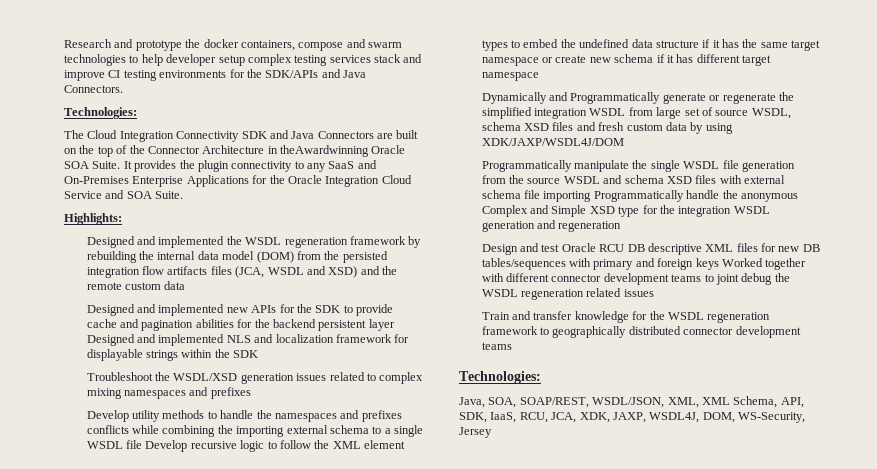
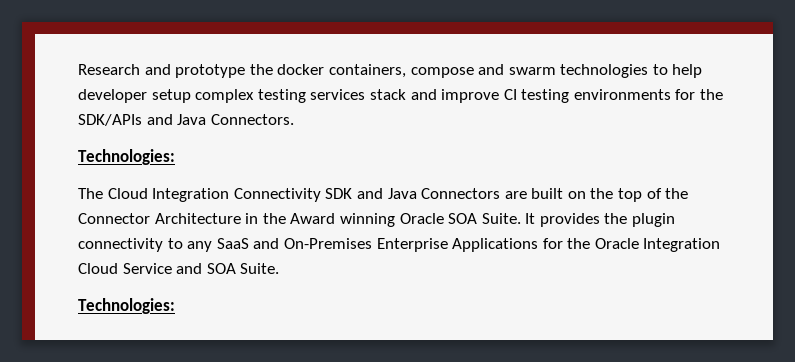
[280,145,369,157] theAwardwinning -> [262,213,395,227] the Award winning
[64,213,122,225] [86,236,422,248] [86,251,388,263] [86,266,398,278] [86,281,186,290] [86,304,394,316] [86,319,395,331] [86,334,410,346] [86,349,259,361] [86,372,424,384] [86,387,251,399] [86,410,402,422] [86,425,424,437] [86,440,406,452] [481,39,821,51] [481,54,772,66] [481,72,539,81] [481,92,794,104] [481,107,791,119] [481,122,733,134] [481,138,624,146] [481,160,795,172] [481,175,786,184] [481,190,798,202] [481,205,770,217] [481,220,622,232] [481,243,820,255] [481,258,807,270] [481,273,790,285] [481,288,654,300] [481,311,771,323] [481,326,801,338] [481,342,512,350] [459,371,541,384] [459,396,804,408] [459,412,805,423] [459,427,492,438] Highlights: // Designed and implemented the WSDL regeneration framework by rebuilding the internal data model (DOM) from the persisted integration flow artifacts files (JCA, WSDL and XSD) and the remote custom data // Designed and implemented new APIs for the SDK to provide cache and pagination abilities for the backend persistent layer Designed and implemented NLS and localization framework for displayable strings within the SDK // Troubleshoot the WSDL/XSD generation issues related to complex mixing namespaces and prefixes // Develop utility methods to handle the namespaces and prefixes conflicts while combining the importing external schema to a single WSDL file Develop recursive logic to follow the XML element types to embed the undefined data structure if it has the same target namespace or create new schema if it has different target namespace // Dynamically and Programmatically generate or regenerate the simplified integration WSDL from large set of source WSDL, schema XSD files and fresh custom data by using XDK/JAXP/WSDL4J/DOM // Programmatically manipulate the single WSDL file generation from the source WSDL and schema XSD files with external schema file importing Programmatically handle the anonymous Complex and Simple XSD type for the integration WSDL generation and regeneration // Design and test Oracle RCU DB descriptive XML files for new DB tables/sequences with primary and foreign keys Worked together with different connector development teams to joint debug the WSDL regeneration related issues // Train and transfer knowledge for the WSDL regeneration framework to geographically distributed connector development teams // Technologies: // Java, SOA, SOAP/REST, WSDL/JSON, XML, XML Schema, API, SDK, IaaS, RCU, JCA, XDK, JAXP, WSDL4J, DOM, WS-Security, Jersey -> [78,298,175,314] Technologies:

